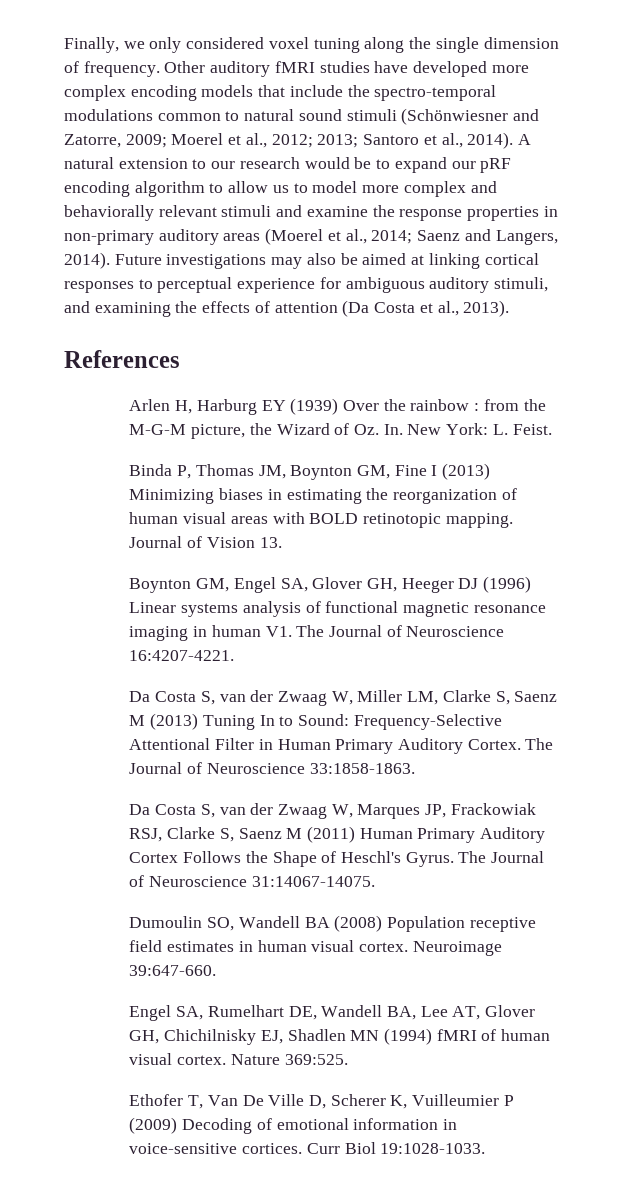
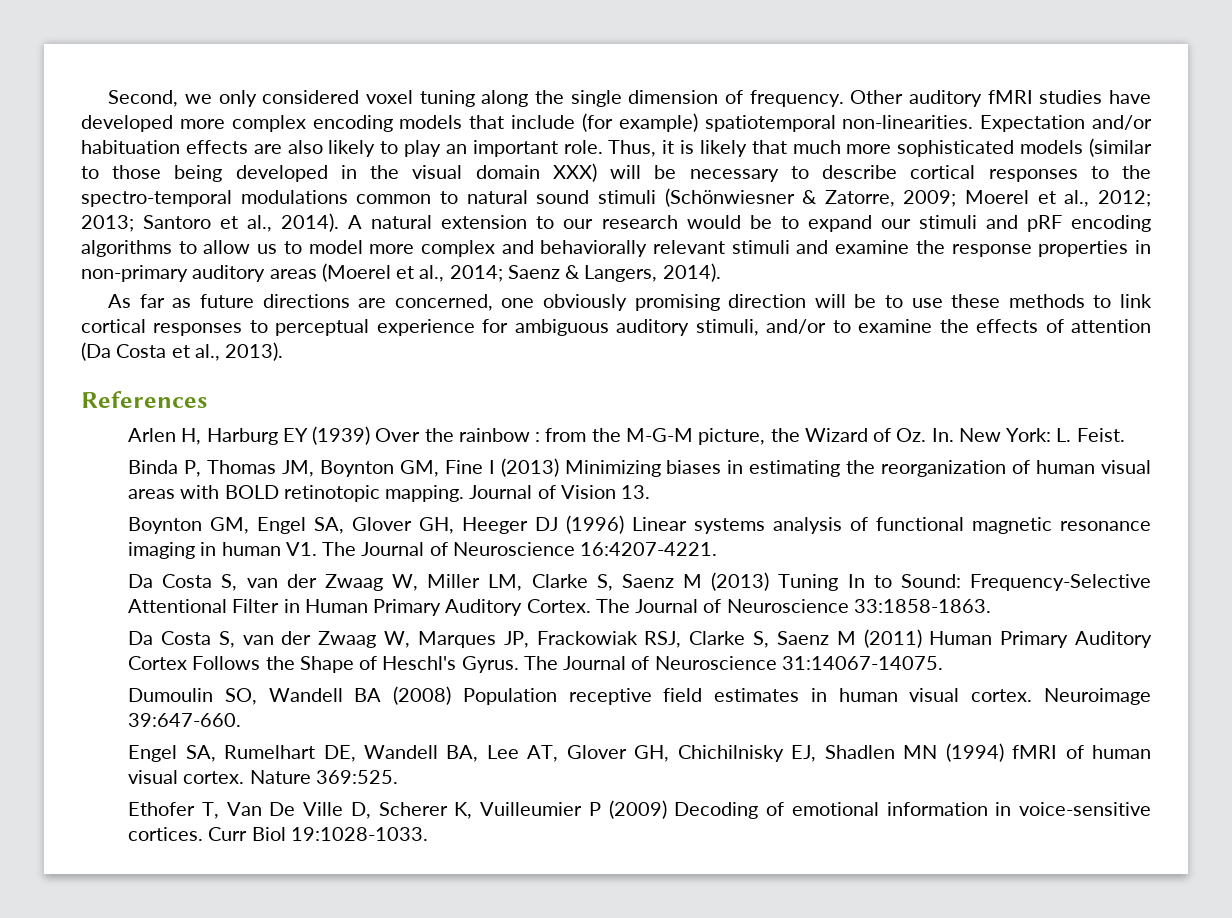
[64,37,119,53] Finally, -> [108,90,179,107] Second,
(343, 91) none -> [581,113,1152,132] [81,138,1153,157] [81,163,1109,182] (for example) spatiotemporal non-linearities. Expectation and/or habituation effects are also likely to play an important role. Thus, it is likely that much more sophisticated models (similar to those being developed in the visual domain XXX) will be necessary to describe cortical responses to
[513,109,540,121] and -> [802,190,818,204] &
(476, 165) none -> [918,215,1018,229] stimuli and
[134,181,205,197] algorithm -> [81,240,172,257] algorithms
[464,229,491,241] and -> [565,265,581,279] &
[114,253,480,269] Future investigations may also be aimed at linking -> [108,294,1153,311] // As far as future directions are concerned, one obviously promising direction will be to use these methods to link
[64,301,171,317] and examining -> [766,319,933,334] and/or to examine

